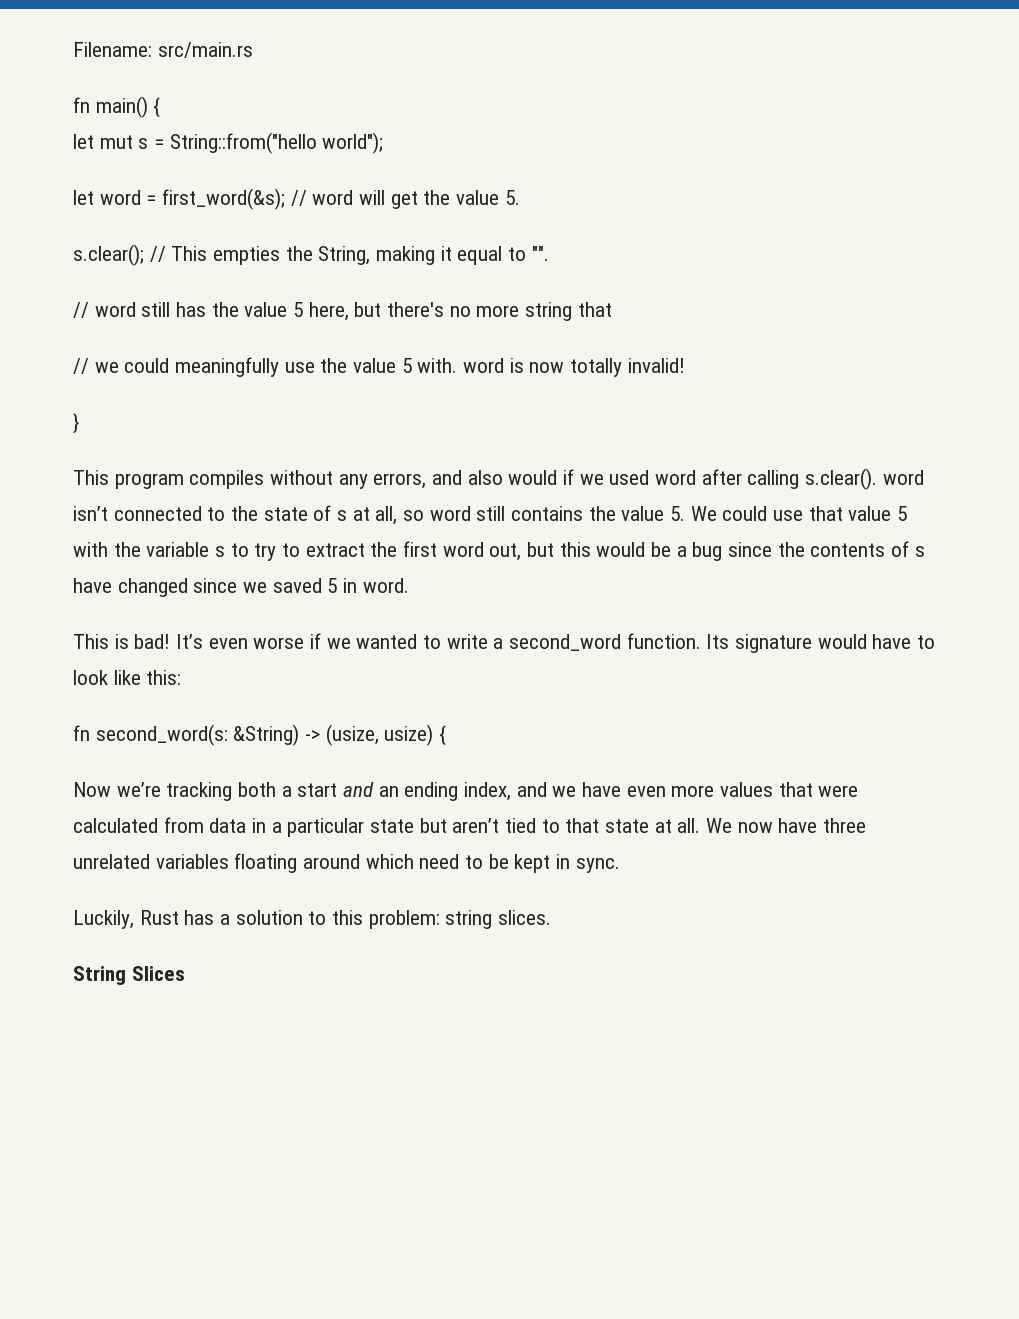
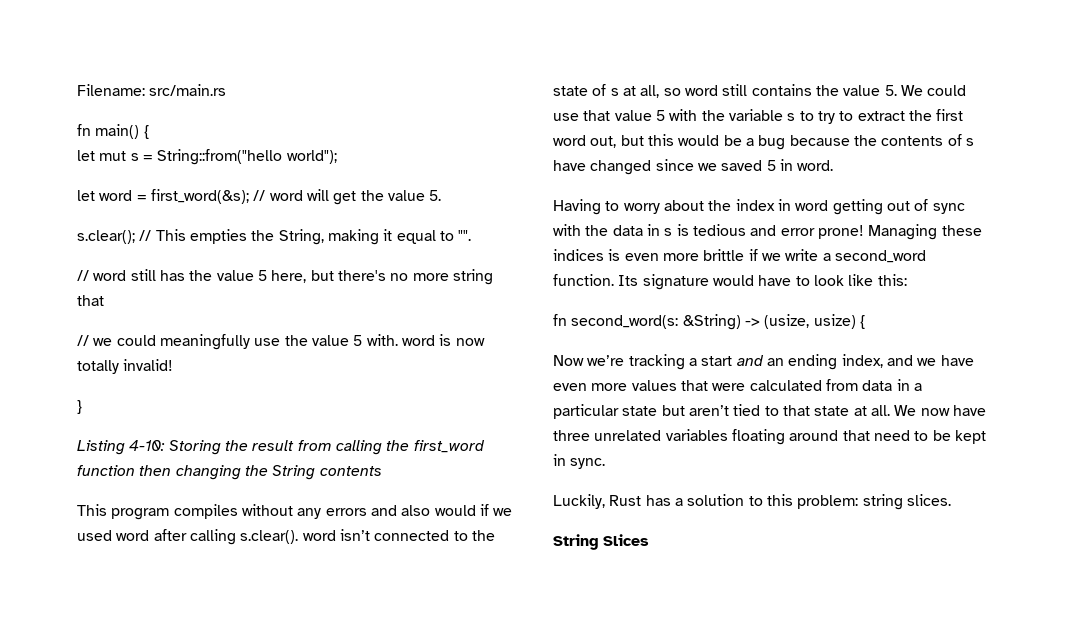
(79, 423) none -> [77,440,485,455] [77,465,382,480] // Listing 4-10: Storing the result from calling the first_word function then changing the String contents
[373,473,427,489] errors, -> [325,508,367,516] errors
[728,542,773,557] since -> [789,135,850,146] because
[73,633,442,649] This is bad! It’s even worse if we wanted to -> [553,199,965,215] [553,224,982,240] [553,249,781,261] Having to worry about the index in word getting out of sync with the data in s is tedious and error prone! Managing these indices is even more brittle if we
[238,782,277,797] both -> (685, 362) none
[365,854,414,869] which -> [842,430,870,441] that

